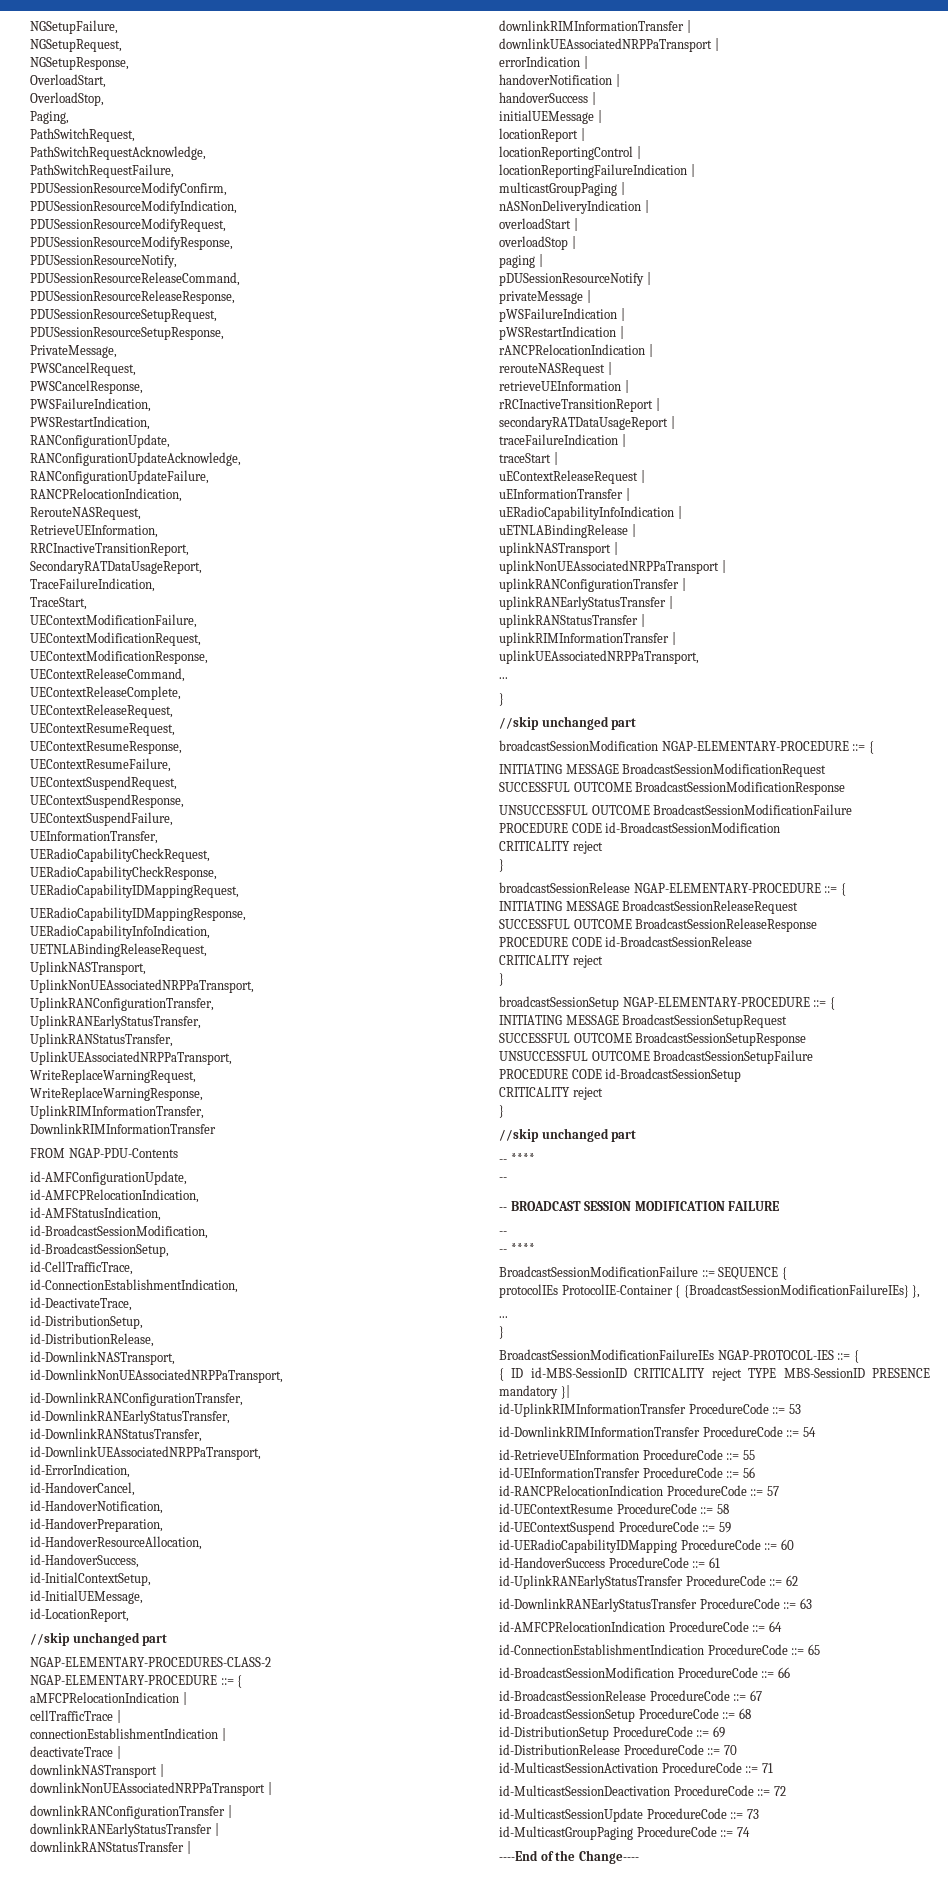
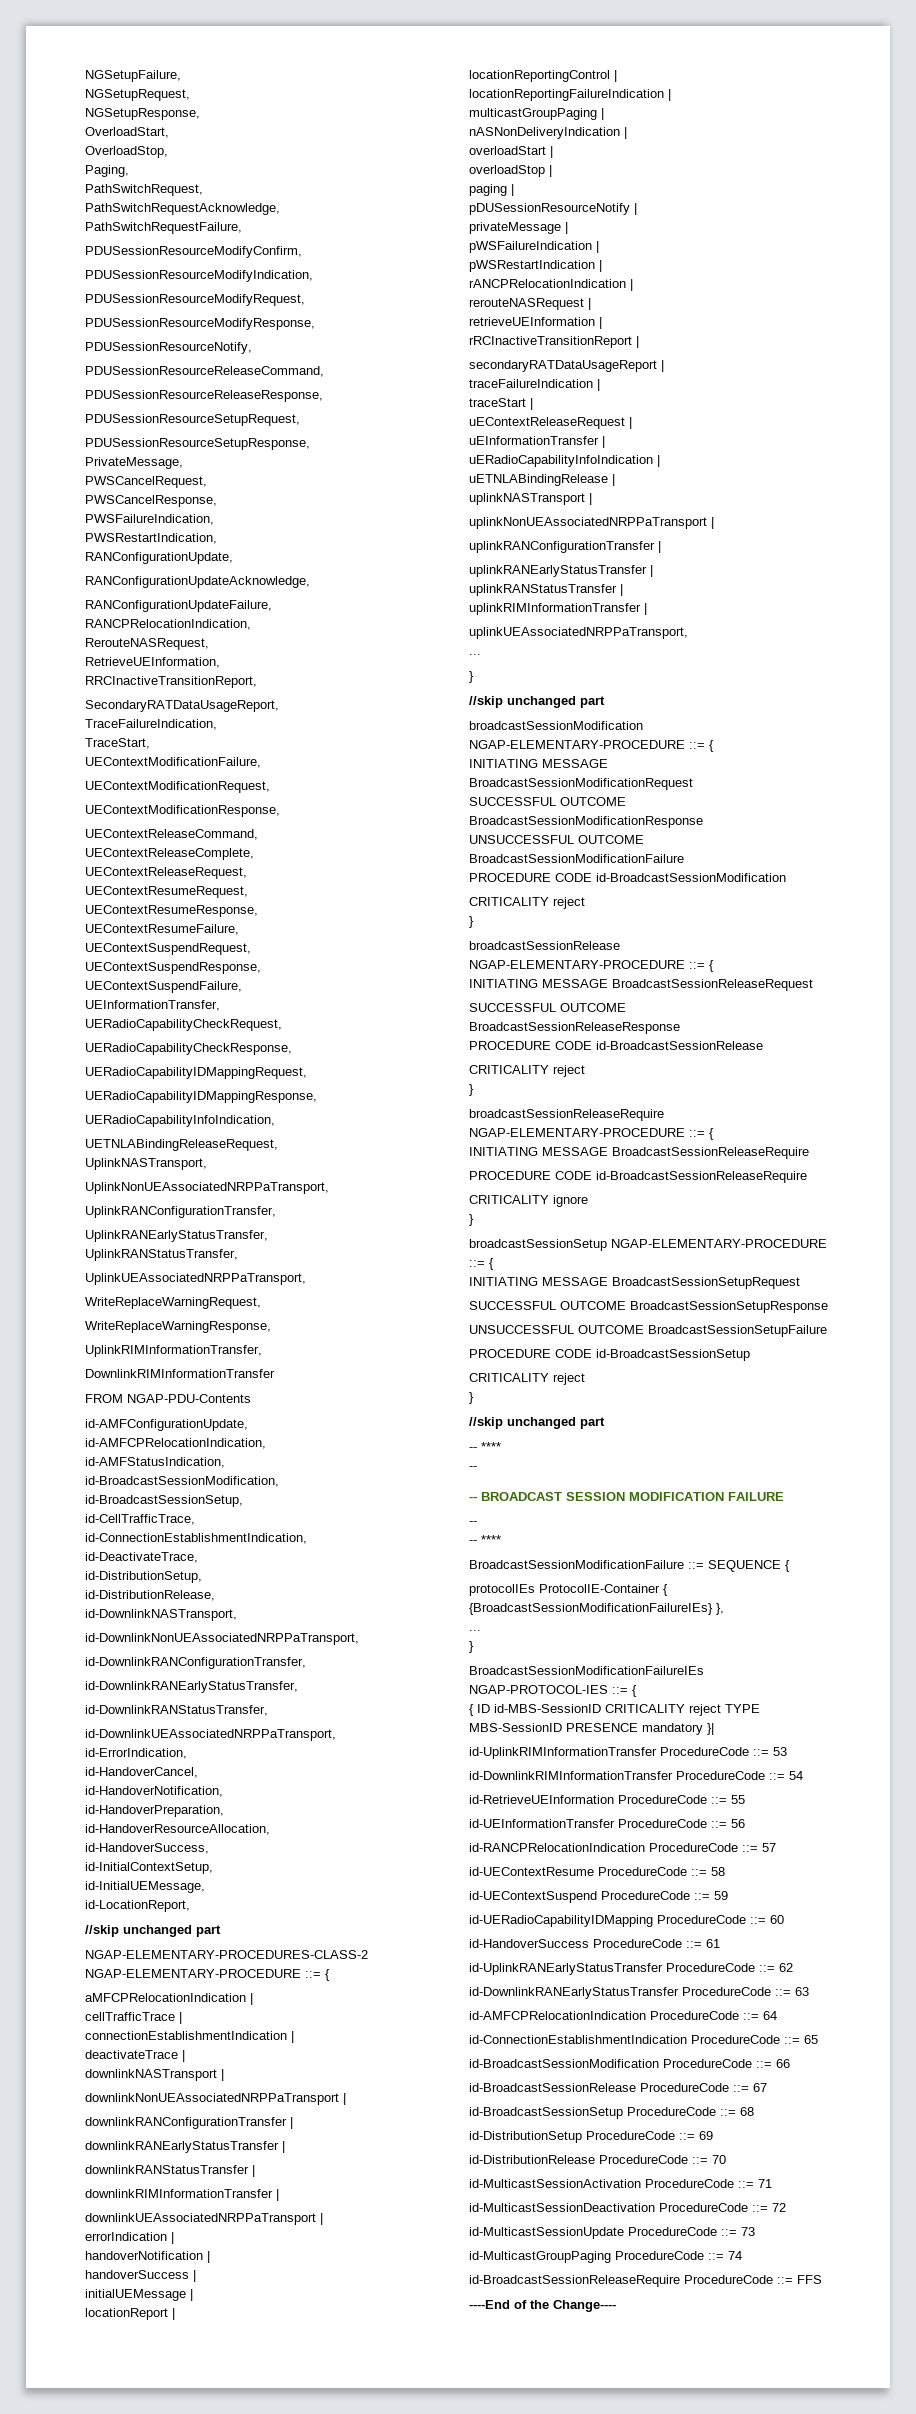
(504, 979) none -> [469,1109,664,1121] [469,1128,714,1140] [469,1147,809,1159] [469,1171,807,1183] [469,1195,588,1207] [469,1214,474,1226] // broadcastSessionReleaseRequire NGAP-ELEMENTARY-PROCEDURE ::= { // INITIATING MESSAGE BroadcastSessionReleaseRequire // PROCEDURE CODE id-BroadcastSessionReleaseRequire // CRITICALITY ignore // }
(750, 1832) none -> [469,2275,822,2287] // id-BroadcastSessionReleaseRequire ProcedureCode ::= FFS

